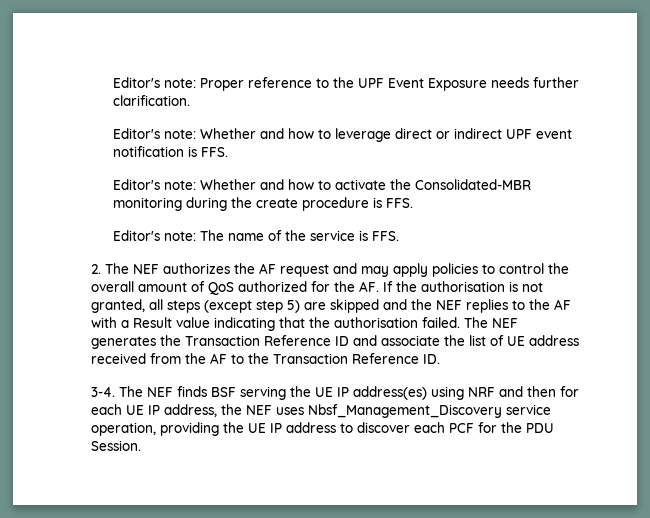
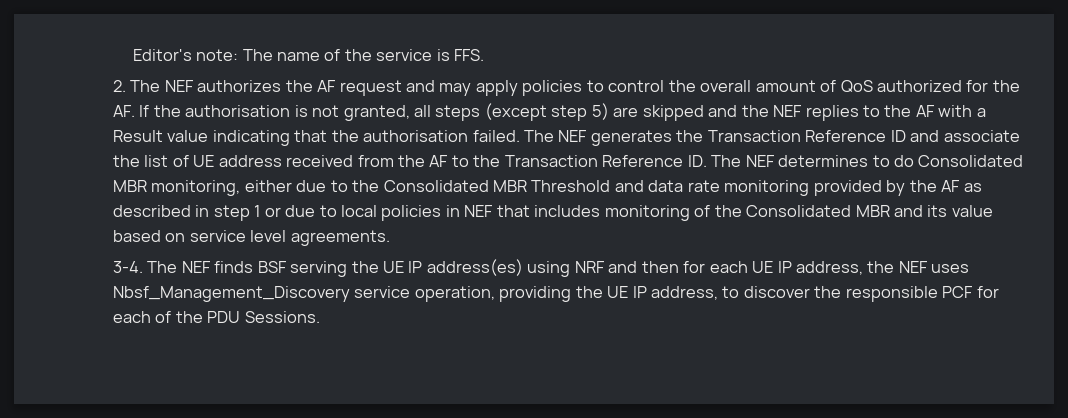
[113,77,580,91] [113,95,191,106] [113,128,573,142] [113,146,229,157] [113,179,532,190] [113,197,414,211] [113,230,197,241] Editor's note: Proper reference to the UPF Event Exposure needs further clarification. // Editor's note: Whether and how to leverage direct or indirect UPF event notification is FFS. // Editor's note: Whether and how to activate the Consolidated-MBR monitoring during the create procedure is FFS. // Editor's note: -> [132,49,239,61] Editor's note:
(440, 359) none -> [711,155,1024,167] [112,180,982,196] [112,205,993,221] [112,230,390,246] The NEF determines to do Consolidated MBR monitoring, either due to the Consolidated MBR Threshold and data rate monitoring provided by the AF as described in step 1 or due to local policies in NEF that includes monitoring of the Consolidated MBR and its value based on service level agreements.
[285,422,336,433] address -> [651,286,719,300] address,
[413,422,497,433] each PCF for -> [814,286,999,302] [112,311,172,323] the responsible PCF for each of
[90,440,141,451] Session. -> [244,311,320,323] Sessions.

